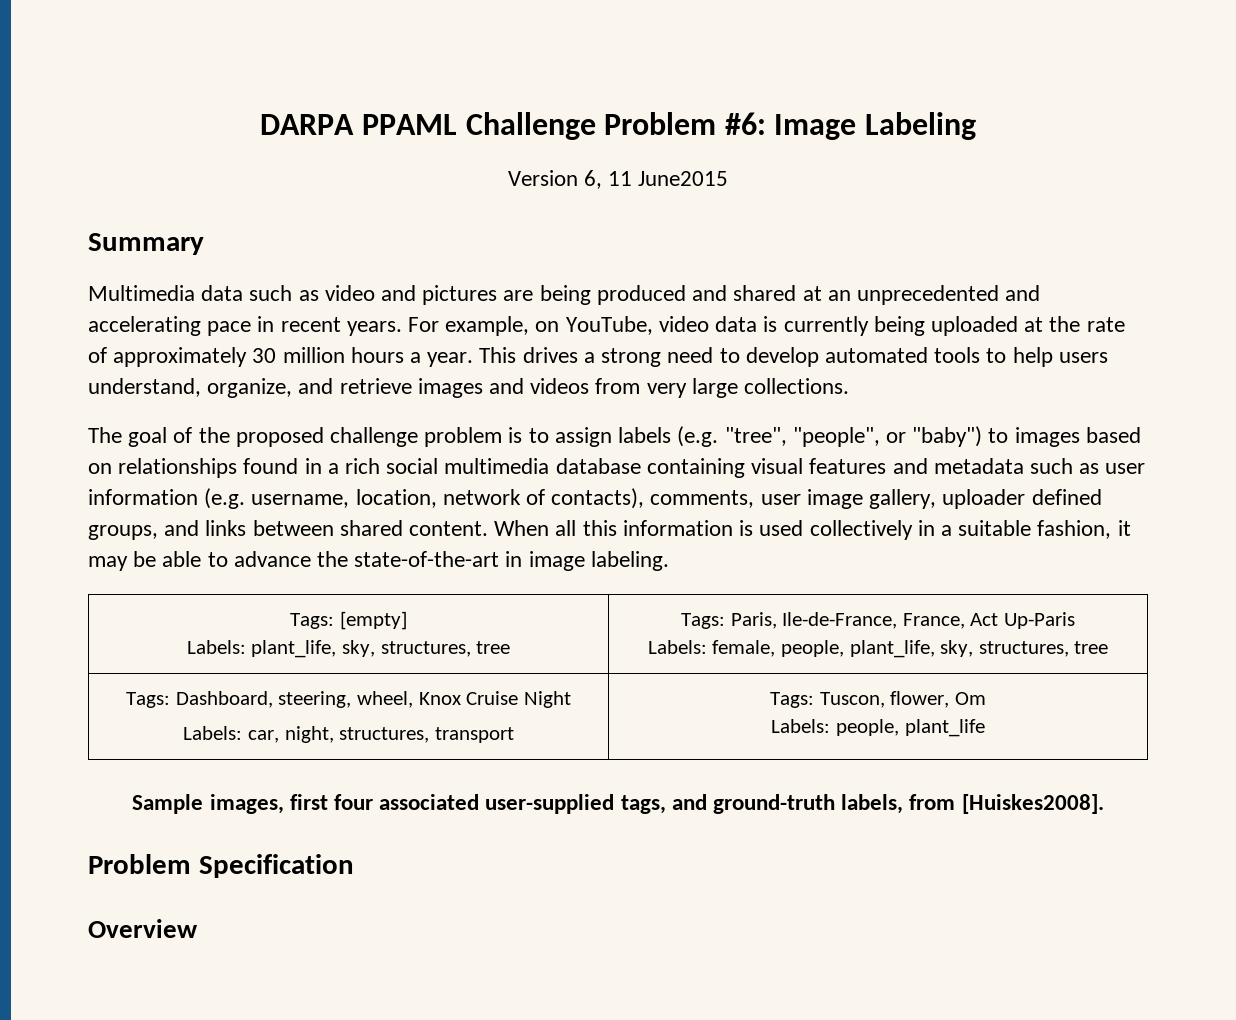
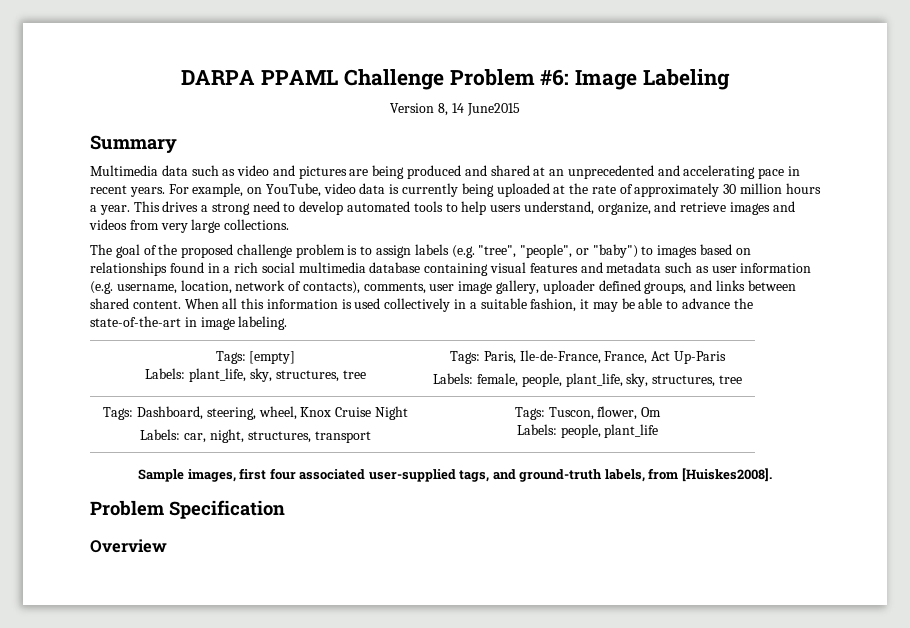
[583,170,633,189] 6, 11 -> [438,103,464,116] 8, 14

